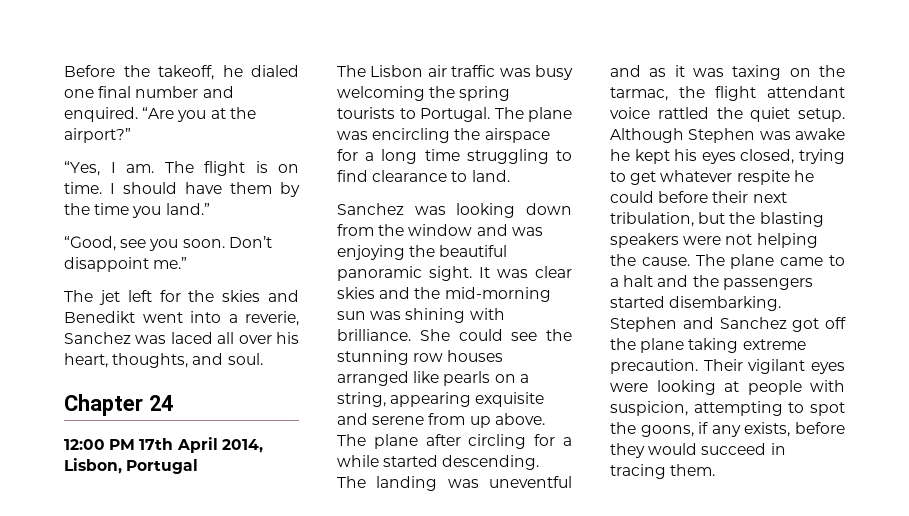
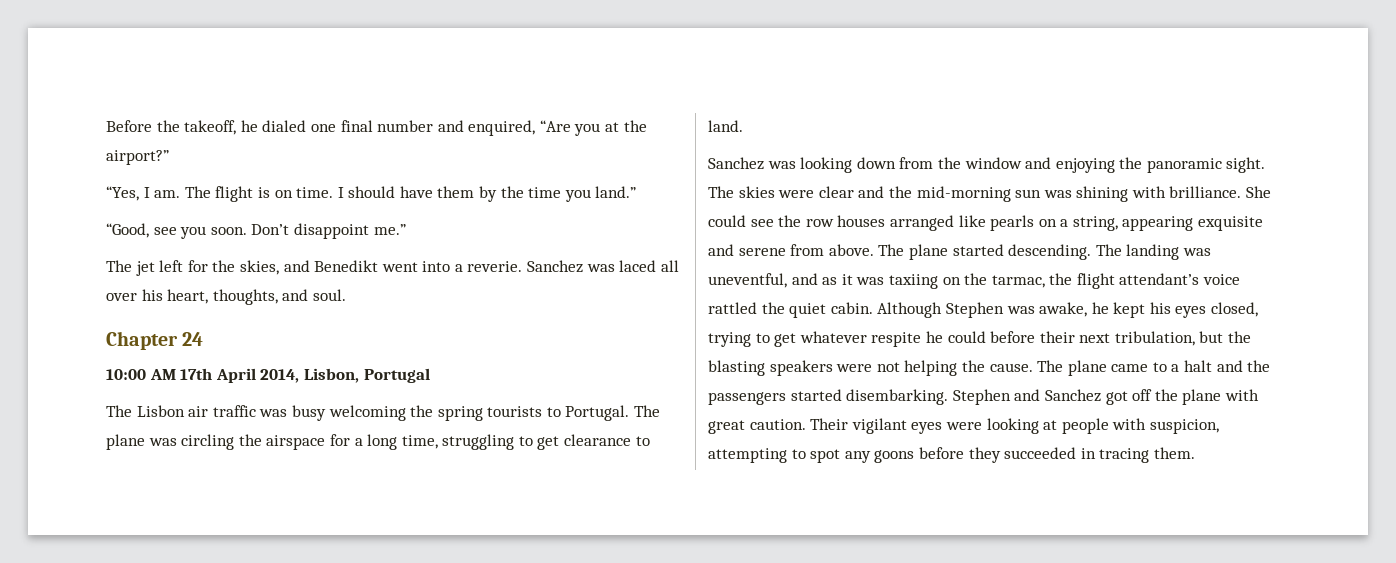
[64,107,138,122] enquired. -> [468,120,536,136] enquired,
[222,290,261,302] skies -> [239,260,279,275] skies,
[245,311,299,326] reverie, -> [467,261,523,272] reverie.
[64,439,136,450] 12:00 PM -> [106,369,176,380] 10:00 AM
[372,128,451,143] encircling -> [181,434,235,450] circling
[424,149,460,161] time -> [401,435,438,449] time,
[337,170,368,182] find -> [537,436,560,450] get
[511,227,543,236] was -> (1052, 163) none
[439,245,508,257] beautiful -> (1143, 163) none
[479,266,572,278] [337,287,375,299] It was clear skies -> [708,186,854,198] The skies were clear
[337,350,409,365] stunning -> (802, 221) none
[469,416,491,428] up -> (825, 250) none
[425,434,572,449] [337,455,379,467] after circling for a while -> (948, 252) none
[489,476,572,488] uneventful -> [708,273,787,288] uneventful,
[732,65,782,80] taxing -> [888,274,938,289] taxiing
[767,86,845,98] attendant -> [1119,273,1200,285] attendant’s
[798,108,845,122] setup. -> [830,302,873,314] cabin.
[795,128,845,140] awake -> [1039,302,1088,317] awake,
[688,338,806,353] [610,359,698,374] taking extreme precaution. -> [1224,389,1259,401] [708,419,806,434] with great caution.
[610,422,845,437] [610,443,767,458] the goons, if any exists, before they would succeed -> [844,447,1077,463] any goons before they succeeded

